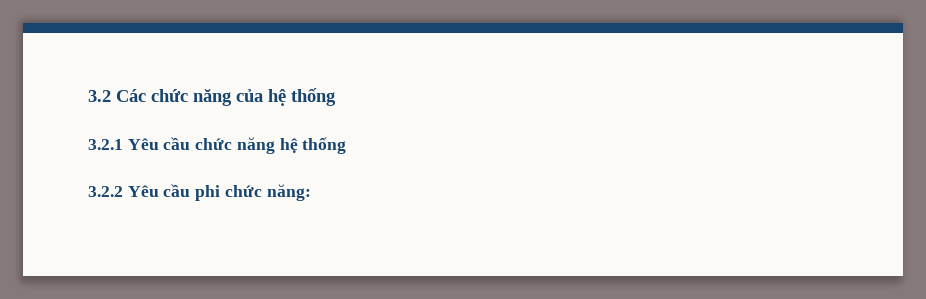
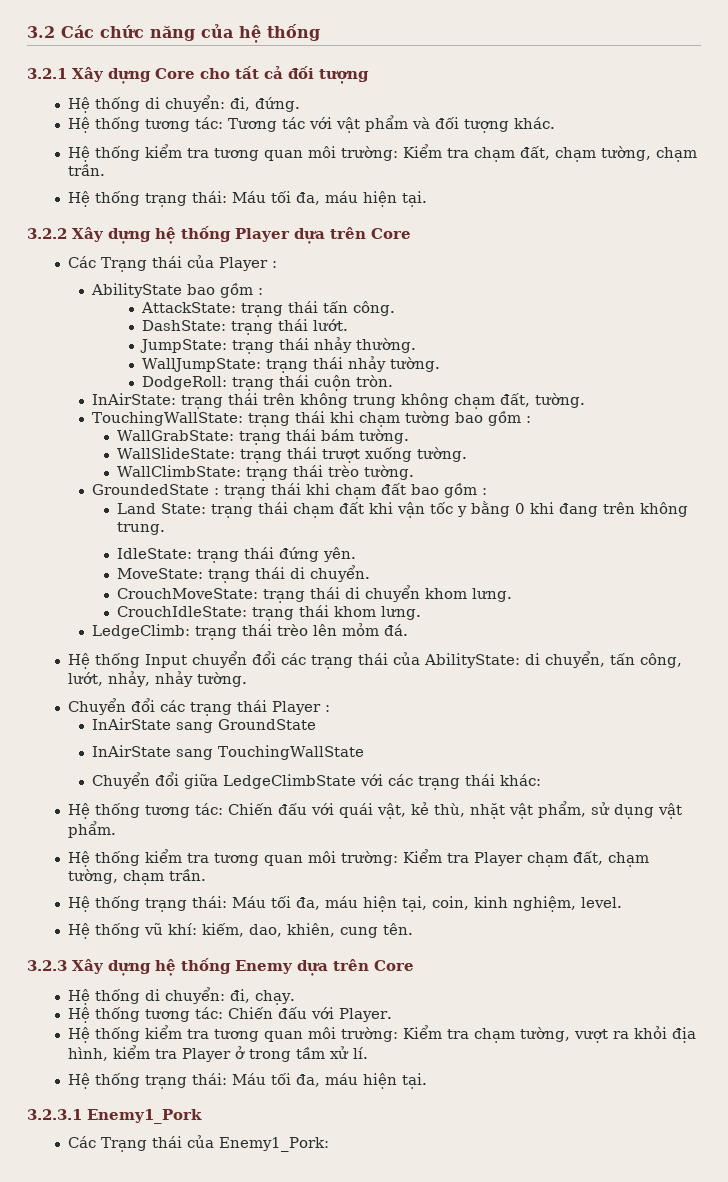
[127,137,347,154] [88,184,311,201] Yêu cầu chức năng hệ thống // 3.2.2 Yêu cầu phi chức năng: -> [72,66,369,84] [67,95,300,113] [67,115,555,133] [67,144,697,162] [67,164,105,176] [67,191,427,207] [27,226,411,244] [67,255,277,272] [91,283,264,298] [140,301,395,317] [141,319,348,335] [139,337,416,354] [141,356,440,373] [141,375,393,391] [92,393,586,409] [92,411,532,427] [117,429,410,445] [117,447,468,463] [117,465,415,481] [92,483,488,499] [117,501,689,518] [117,522,166,535] [117,547,357,563] [117,565,371,583] [117,585,513,603] [117,605,422,621] [92,623,409,640] [67,651,682,669] [67,671,247,687] [67,698,330,716] [92,718,317,733] [92,745,365,760] [92,772,542,790] [67,801,682,819] [67,821,116,838] [67,849,649,867] [67,869,206,885] [67,896,622,912] [67,923,413,939] [27,958,414,976] [67,987,295,1005] [67,1007,392,1023] [67,1025,696,1043] [67,1045,368,1062] [67,1073,427,1089] [27,1109,202,1124] [67,1135,329,1152] Xây dựng Core cho tất cả đối tượng // Hệ thống di chuyển: đi, đứng. // Hệ thống tương tác: Tương tác với vật phẩm và đối tượng khác. // Hệ thống kiểm tra tương quan môi trường: Kiểm tra chạm đất, chạm tường, chạm trần. // Hệ thống trạng thái: Máu tối đa, máu hiện tại. // 3.2.2 Xây dựng hệ thống Player dựa trên Core // Các Trạng thái của Player : // AbilityState bao gồm : // AttackState: trạng thái tấn công. // DashState: trạng thái lướt. // JumpState: trạng thái nhảy thường. // WallJumpState: trạng thái nhảy tường. // DodgeRoll: trạng thái cuộn tròn. // InAirState: trạng thái trên không trung không chạm đất, tường. // TouchingWallState: trạng thái khi chạm tường bao gồm : // WallGrabState: trạng thái bám tường. // WallSlideState: trạng thái trượt xuống tường. // WallClimbState: trạng thái trèo tường. // GroundedState : trạng thái khi chạm đất bao gồm : // Land State: trạng thái chạm đất khi vận tốc y bằng 0 khi đang trên không trung. // IdleState: trạng thái đứng yên. // MoveState: trạng thái di chuyển. // CrouchMoveState: trạng thái di chuyển khom lưng. // CrouchIdleState: trạng thái khom lưng. // LedgeClimb: trạng thái trèo lên mỏm đá. // Hệ thống Input chuyển đổi các trạng thái của AbilityState: di chuyển, tấn công, lướt, nhảy, nhảy tường. // Chuyển đổi các trạng thái Player : // InAirState sang GroundState // InAirState sang TouchingWallState // Chuyển đổi giữa LedgeClimbState với các trạng thái khác: // Hệ thống tương tác: Chiến đấu với quái vật, kẻ thù, nhặt vật phẩm, sử dụng vật phẩm. // Hệ thống kiểm tra tương quan môi trường: Kiểm tra Player chạm đất, chạm tường, chạm trần. // Hệ thống trạng thái: Máu tối đa, máu hiện tại, coin, kinh nghiệm, level. // Hệ thống vũ khí: kiếm, dao, khiên, cung tên. // 3.2.3 Xây dựng hệ thống Enemy dựa trên Core // Hệ thống di chuyển: đi, chạy. // Hệ thống tương tác: Chiến đấu với Player. // Hệ thống kiểm tra tương quan môi trường: Kiểm tra chạm tường, vượt ra khỏi địa hình, kiểm tra Player ở trong tầm xử lí. // Hệ thống trạng thái: Máu tối đa, máu hiện tại. // 3.2.3.1 Enemy1_Pork // Các Trạng thái của Enemy1_Pork:

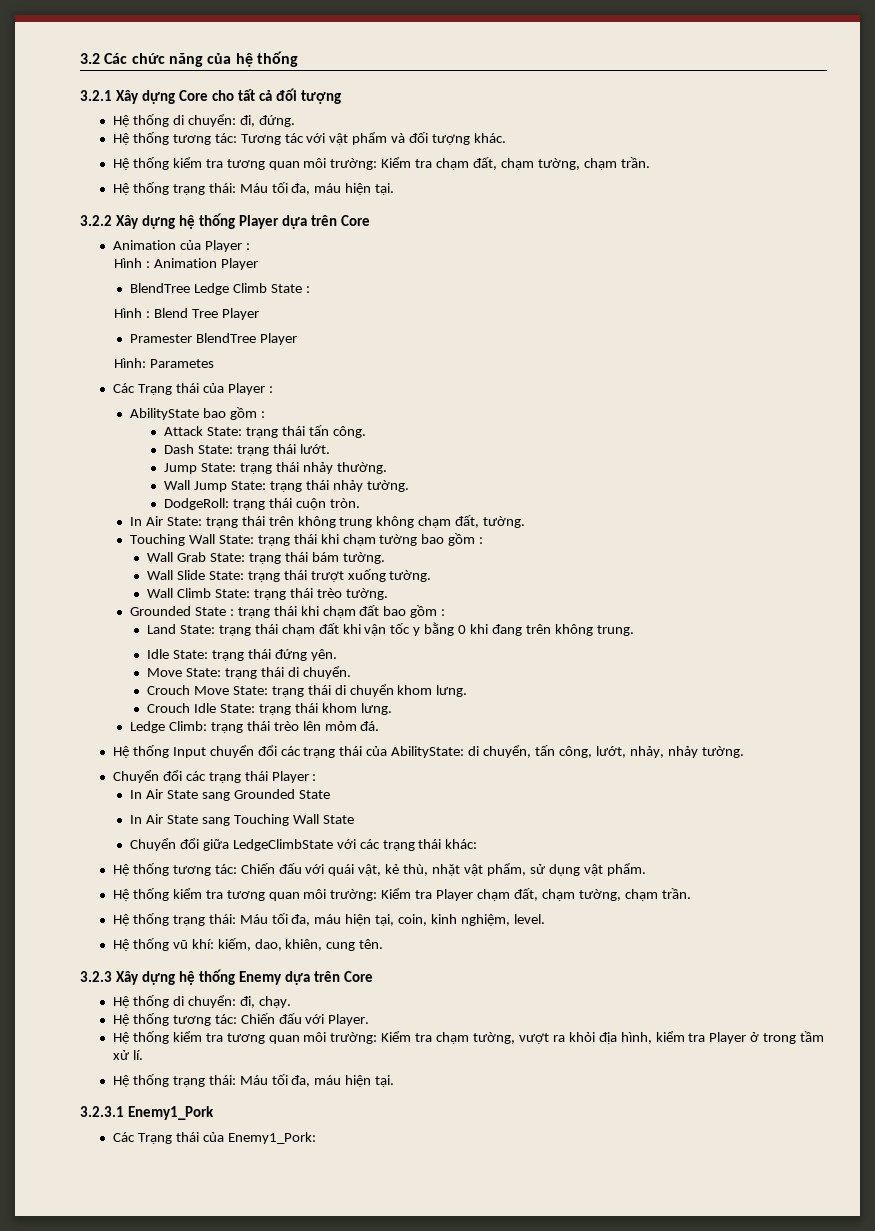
(411, 233) none -> [112,240,250,252] [114,258,258,270] [130,283,310,295] [114,308,259,320] [130,333,297,345] [114,358,214,368] // Animation của Player : // Hình : Animation Player // BlendTree Ledge Climb State : // Hình : Blend Tree Player // Pramester BlendTree Player // Hình: Parametes
[140,302,236,313] AttackState: -> [164,426,242,436] Attack State:
[141,320,226,331] DashState: -> [164,444,233,454] Dash State:
[139,339,227,353] JumpState: -> [164,463,236,474] Jump State:
[141,358,261,372] WallJumpState: -> [164,480,266,492] Wall Jump State:
[92,393,177,405] InAirState: -> [130,516,202,526] In Air State:
[92,411,244,426] TouchingWallState: -> [130,534,254,546] Touching Wall State:
[117,430,235,441] WallGrabState: -> [147,552,245,562] Wall Grab State:
[117,447,236,459] WallSlideState: -> [147,570,244,580] Wall Slide State:
[117,465,242,477] WallClimbState: -> [147,588,250,598] Wall Climb State:
[92,484,210,495] GroundedState -> [130,606,226,616] Grounded State
[117,548,193,559] IdleState: -> [147,649,208,659] Idle State:
[117,568,204,579] MoveState: -> [147,668,221,677] Move State:
[117,588,259,599] CrouchMoveState: -> [147,685,268,695] Crouch Move State:
[117,606,248,617] CrouchIdleState: -> [147,703,255,713] Crouch Idle State:
[92,624,191,639] LedgeClimb: -> [130,721,207,733] Ledge Climb:
[92,718,317,733] [92,745,365,760] InAirState sang GroundState // InAirState sang TouchingWallState -> [130,789,330,801] [130,814,354,826] In Air State sang Grounded State // In Air State sang Touching Wall State

